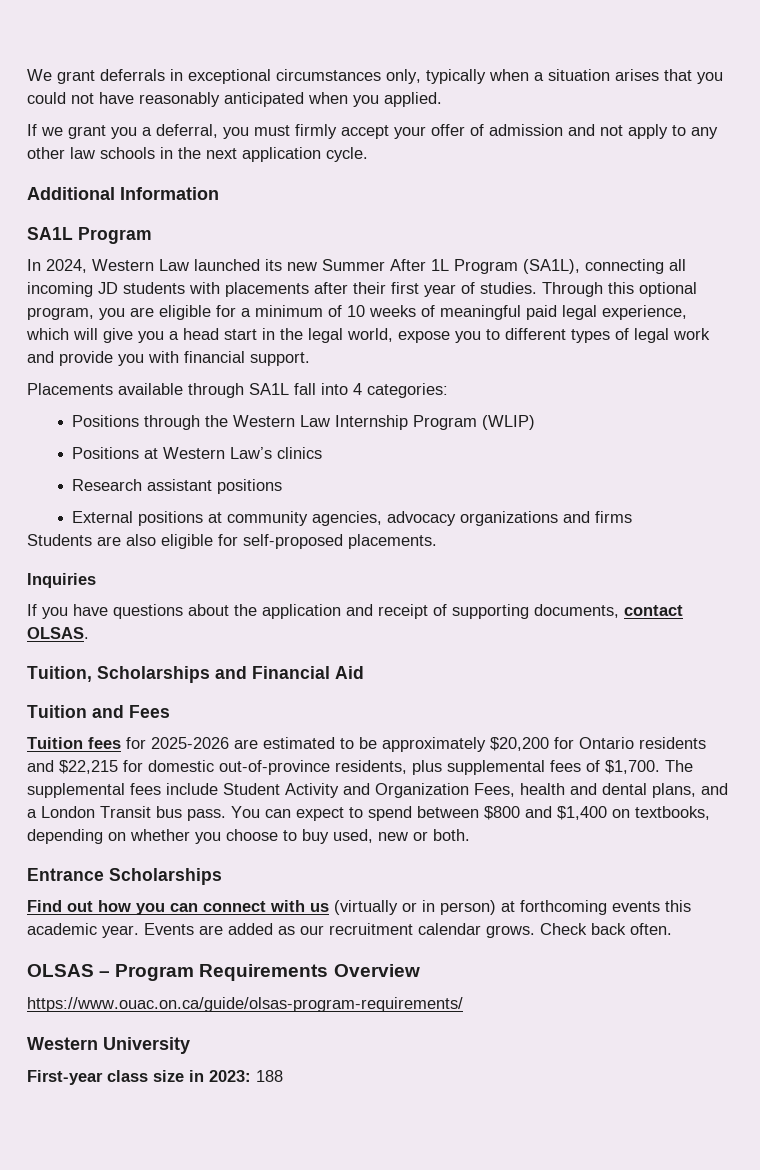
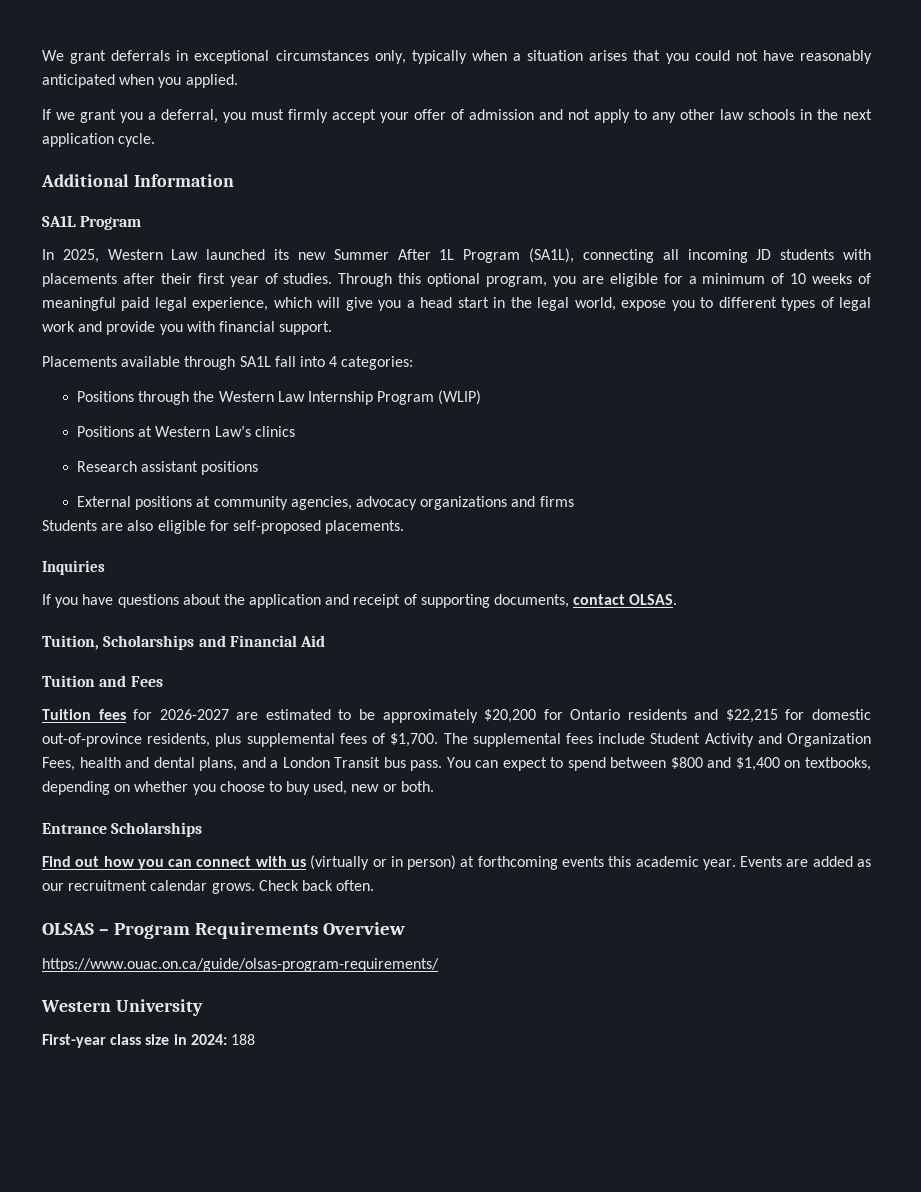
[46,259,87,273] 2024, -> [62,249,99,263] 2025,
[151,737,229,749] 2025-2026 -> [159,709,229,720] 2026-2027
[209,1070,251,1082] 2023: -> [190,1034,227,1045] 2024:

